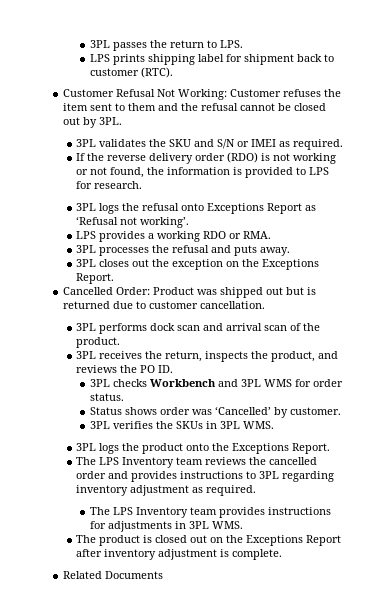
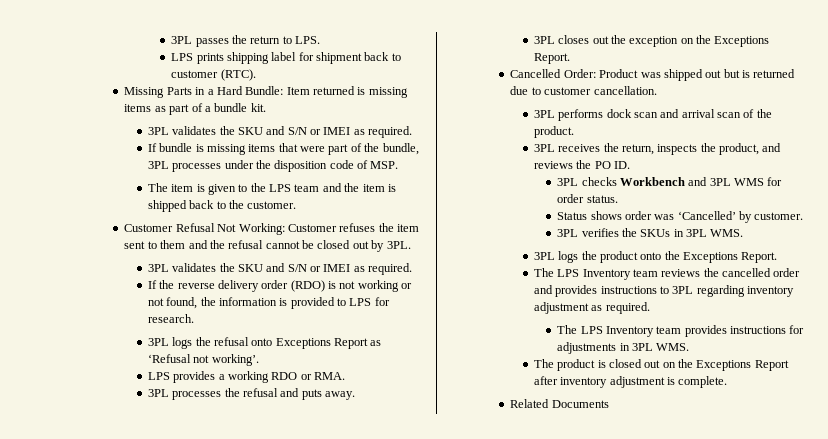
(173, 72) none -> [124,86,408,98] [124,103,266,115] [147,126,413,138] [147,143,419,155] [147,160,399,172] [147,183,396,195] [147,200,297,212] // Missing Parts in a Hard Bundle: Item returned is missing items as part of a bundle kit. // 3PL validates the SKU and S/N or IMEI as required. // If bundle is missing items that were part of the bundle, 3PL processes under the disposition code of MSP. // The item is given to the LPS team and the item is shipped back to the customer.

